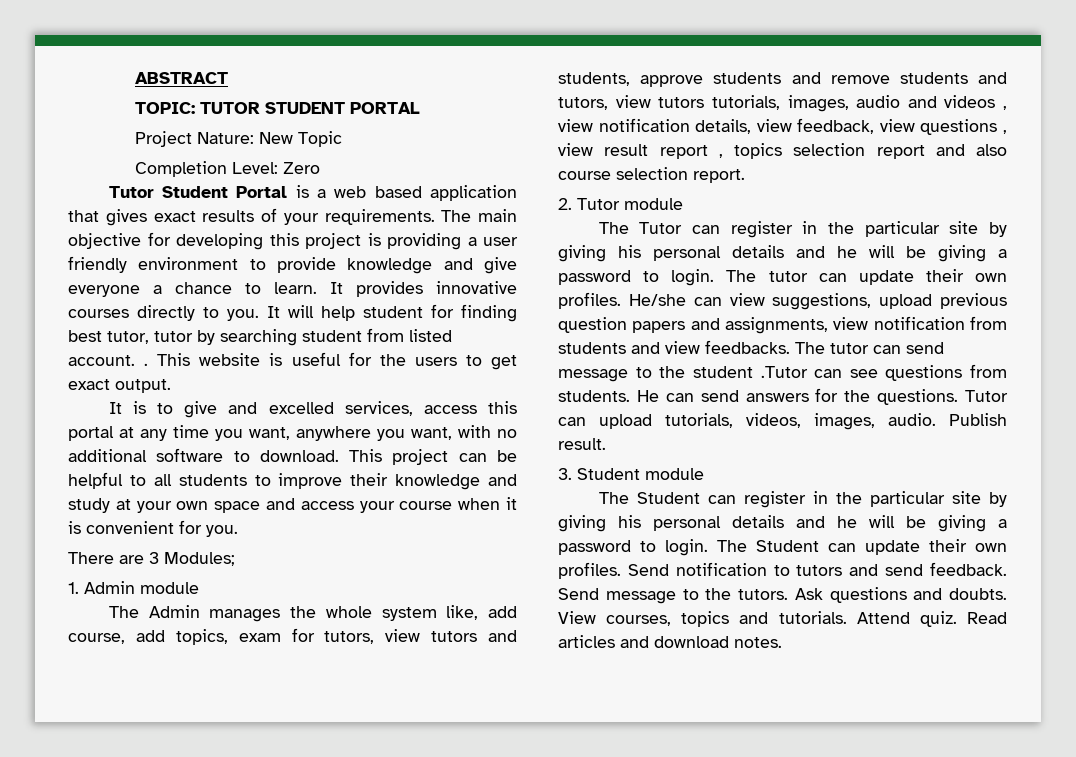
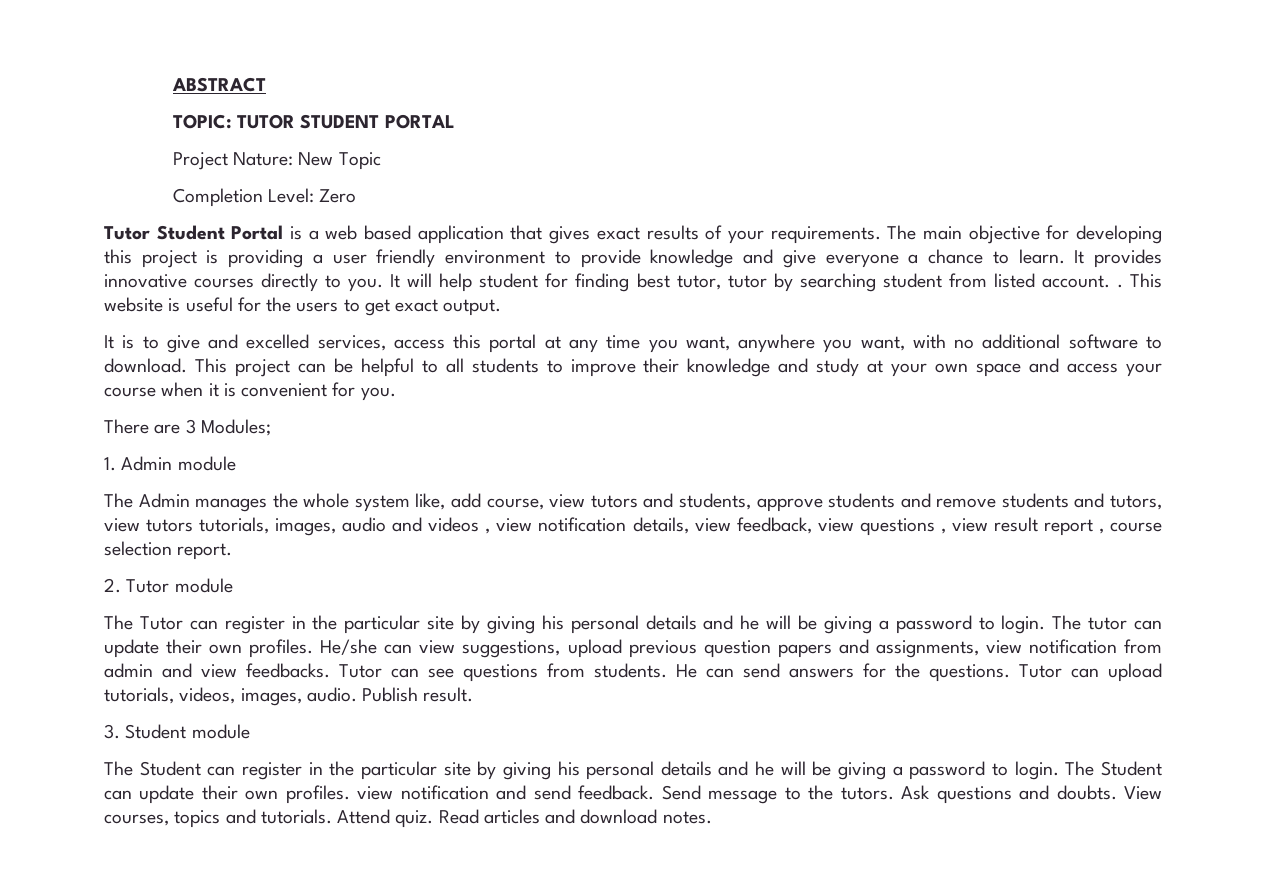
[135,628,375,645] add topics, exam for tutors, -> (544, 504) none
[734,143,1007,159] topics selection report and also -> (1104, 531) none
[558,342,626,354] students -> [104,663,153,678] admin
[795,342,944,354] [558,366,808,382] The tutor can send message to the student .Tutor -> [339,664,382,678] Tutor
[627,562,843,576] Send notification to tutors -> [357,785,489,800] view notification

